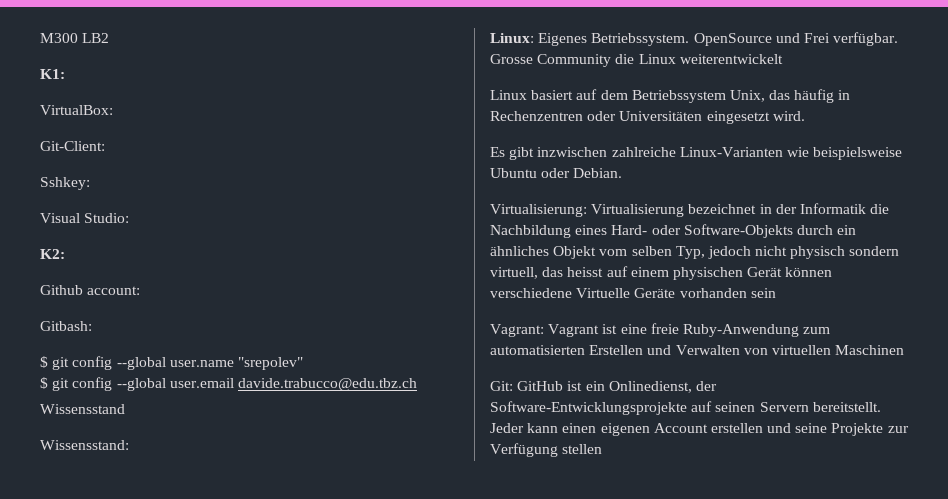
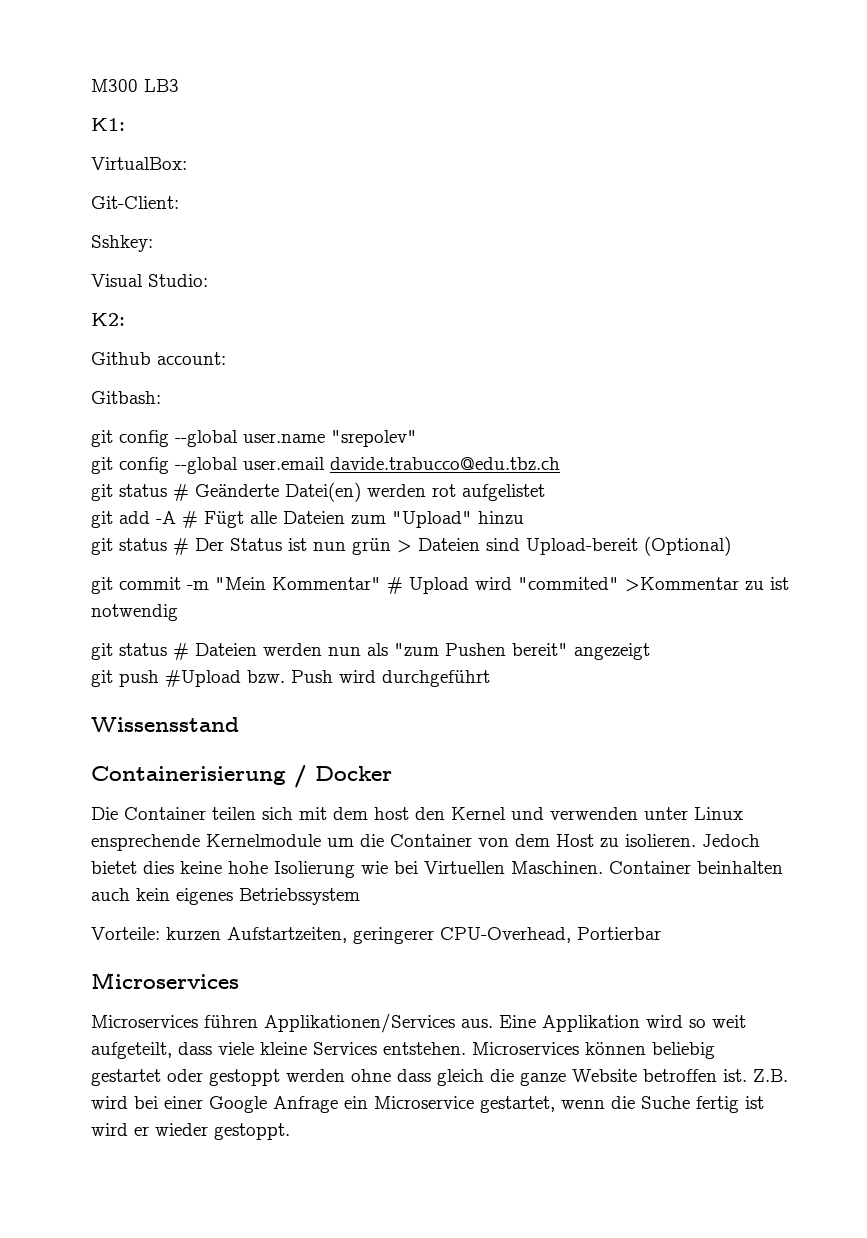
[82,33,110,43] LB2 -> [144,79,179,92] LB3
[40,356,48,368] $ -> (161, 397) none
[40,377,48,389] $ -> (417, 438) none
[40,404,125,414] [40,440,129,450] [490,32,899,46] [490,54,783,67] [490,89,851,103] [490,111,805,124] [490,147,903,160] [490,168,623,178] [490,203,890,217] [490,224,857,238] [490,246,900,259] [490,266,833,280] [490,288,776,298] [490,323,831,337] [490,345,905,355] [490,381,717,393] [490,401,881,415] [490,423,909,436] [490,443,603,457] Wissensstand // Wissensstand: // Linux: Eigenes Betriebssystem. OpenSource und Frei verfügbar. Grosse Community die Linux weiterentwickelt // Linux basiert auf dem Betriebssystem Unix, das häufig in Rechenzentren oder Universitäten eingesetzt wird. // Es gibt inzwischen zahlreiche Linux-Varianten wie beispielsweise Ubuntu oder Debian. // Virtualisierung: Virtualisierung bezeichnet in der Informatik die Nachbildung eines Hard- oder Software-Objekts durch ein ähnliches Objekt vom selben Typ, jedoch nicht physisch sondern virtuell, das heisst auf einem physischen Gerät können verschiedene Virtuelle Geräte vorhanden sein // Vagrant: Vagrant ist eine freie Ruby-Anwendung zum automatisierten Erstellen und Verwalten von virtuellen Maschinen // Git: GitHub ist ein Onlinedienst, der Software-Entwicklungsprojekte auf seinen Servern bereitstellt. Jeder kann einen eigenen Account erstellen und seine Projekte zur Verfügung stellen -> [91,482,545,502] [91,511,524,528] [91,536,731,556] [91,577,789,594] [91,604,178,621] [91,643,650,660] [91,670,490,687] [91,717,239,732] [91,765,392,788] [91,807,743,820] [91,834,760,851] [91,861,783,878] [91,888,360,905] [91,927,661,944] [91,972,239,989] [91,1013,746,1033] [91,1042,715,1059] [91,1069,788,1086] [91,1096,764,1113] [91,1123,290,1140] git status # Geänderte Datei(en) werden rot aufgelistet // git add -A # Fügt alle Dateien zum "Upload" hinzu // git status # Der Status ist nun grün > Dateien sind Upload-bereit (Optional) // git commit -m "Mein Kommentar" # Upload wird "commited" >Kommentar zu ist notwendig // git status # Dateien werden nun als "zum Pushen bereit" angezeigt // git push #Upload bzw. Push wird durchgeführt // Wissensstand // Containerisierung / Docker // Die Container teilen sich mit dem host den Kernel und verwenden unter Linux ensprechende Kernelmodule um die Container von dem Host zu isolieren. Jedoch bietet dies keine hohe Isolierung wie bei Virtuellen Maschinen. Container beinhalten auch kein eigenes Betriebssystem // Vorteile: kurzen Aufstartzeiten, geringerer CPU-Overhead, Portierbar // Microservices // Microservices führen Applikationen/Services aus. Eine Applikation wird so weit aufgeteilt, dass viele kleine Services entstehen. Microservices können beliebig gestartet oder gestoppt werden ohne dass gleich die ganze Website betroffen ist. Z.B. wird bei einer Google Anfrage ein Microservice gestartet, wenn die Suche fertig ist wird er wieder gestoppt.

